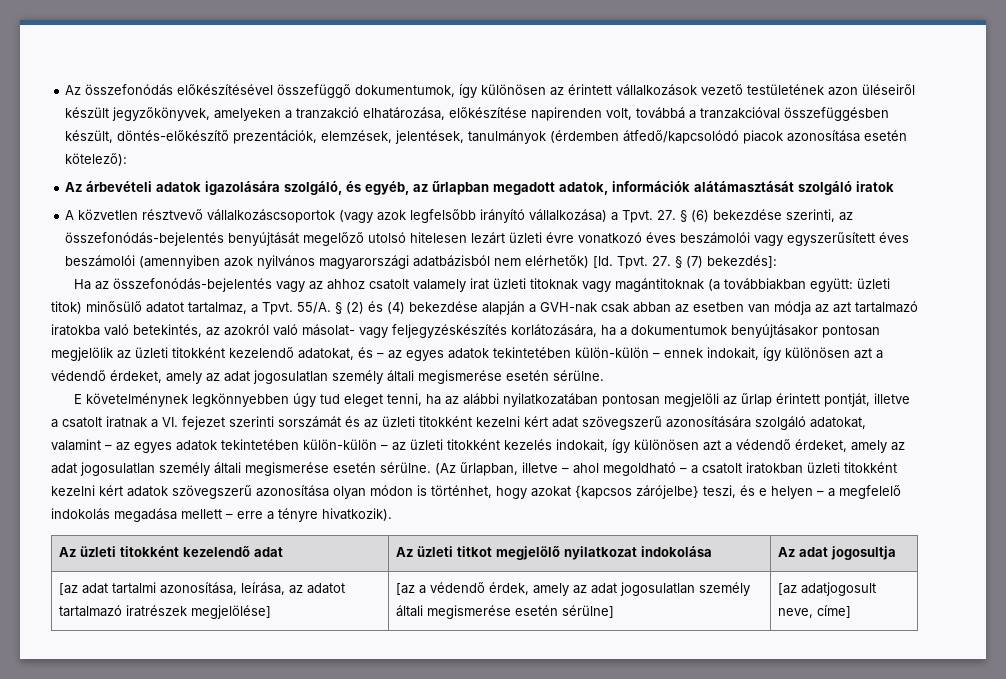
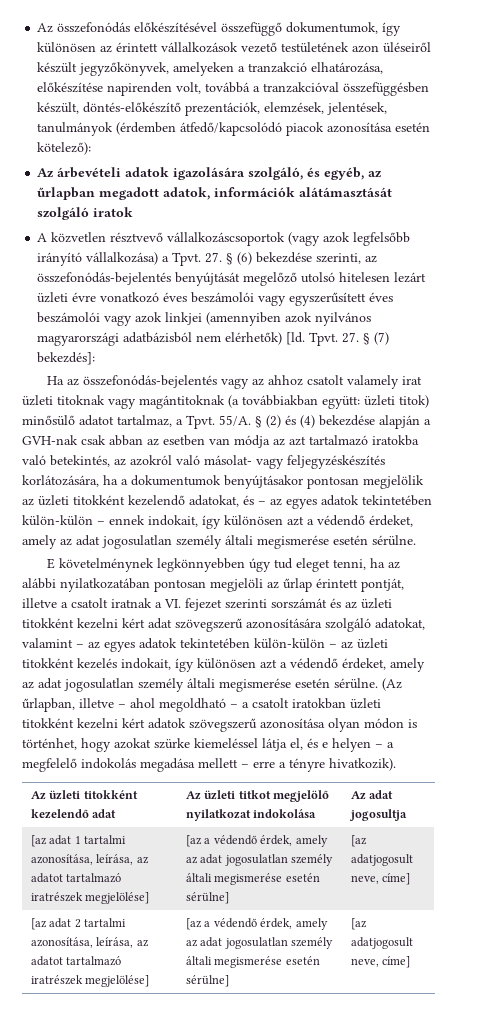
(136, 261) none -> [104,312,203,326] vagy azok linkjei
[575,485,736,499] {kapcsos zárójelbe} teszi, -> [154,738,303,751] szürke kiemeléssel látja el,
(108, 588) none -> [74,836,81,844] 1
(851, 611) none -> [31,918,127,930] [31,937,149,948] [31,956,122,966] [31,975,150,987] [186,918,328,930] [186,937,334,949] [186,956,320,968] [186,975,230,987] [351,918,368,930] [351,937,414,949] [351,956,411,968] // [az adat 2 tartalmi azonosítása, leírása, az adatot tartalmazó iratrészek megjelölése] | [az a védendő érdek, amely az adat jogosulatlan személy általi megismerése esetén sérülne] | [az adatjogosult neve, címe]

